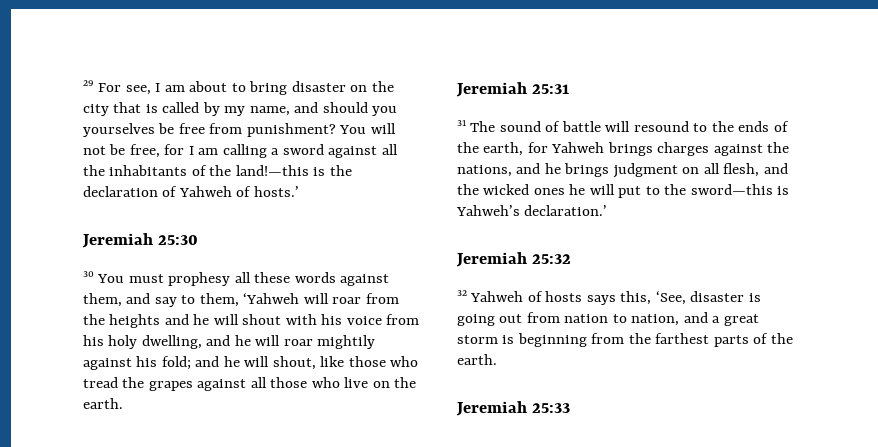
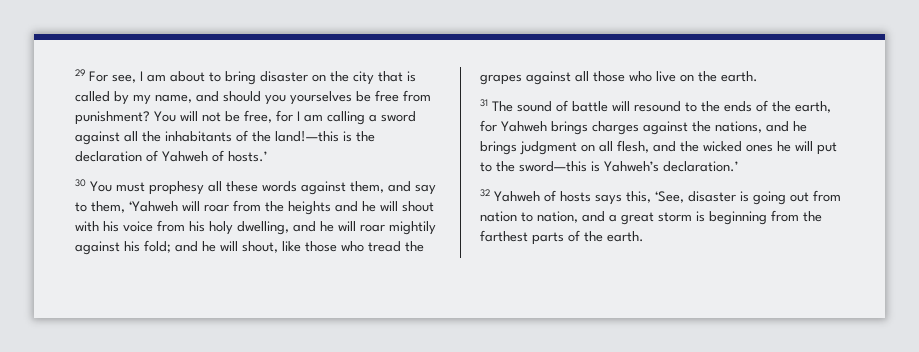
[82,233,199,248] // Jeremiah 25:30 -> (267, 156) none
[456,82,570,97] // Jeremiah 25:31 -> (758, 76) none
[456,252,572,267] // Jeremiah 25:32 -> (738, 166) none
[456,401,571,416] // Jeremiah 25:33 -> (644, 236) none

